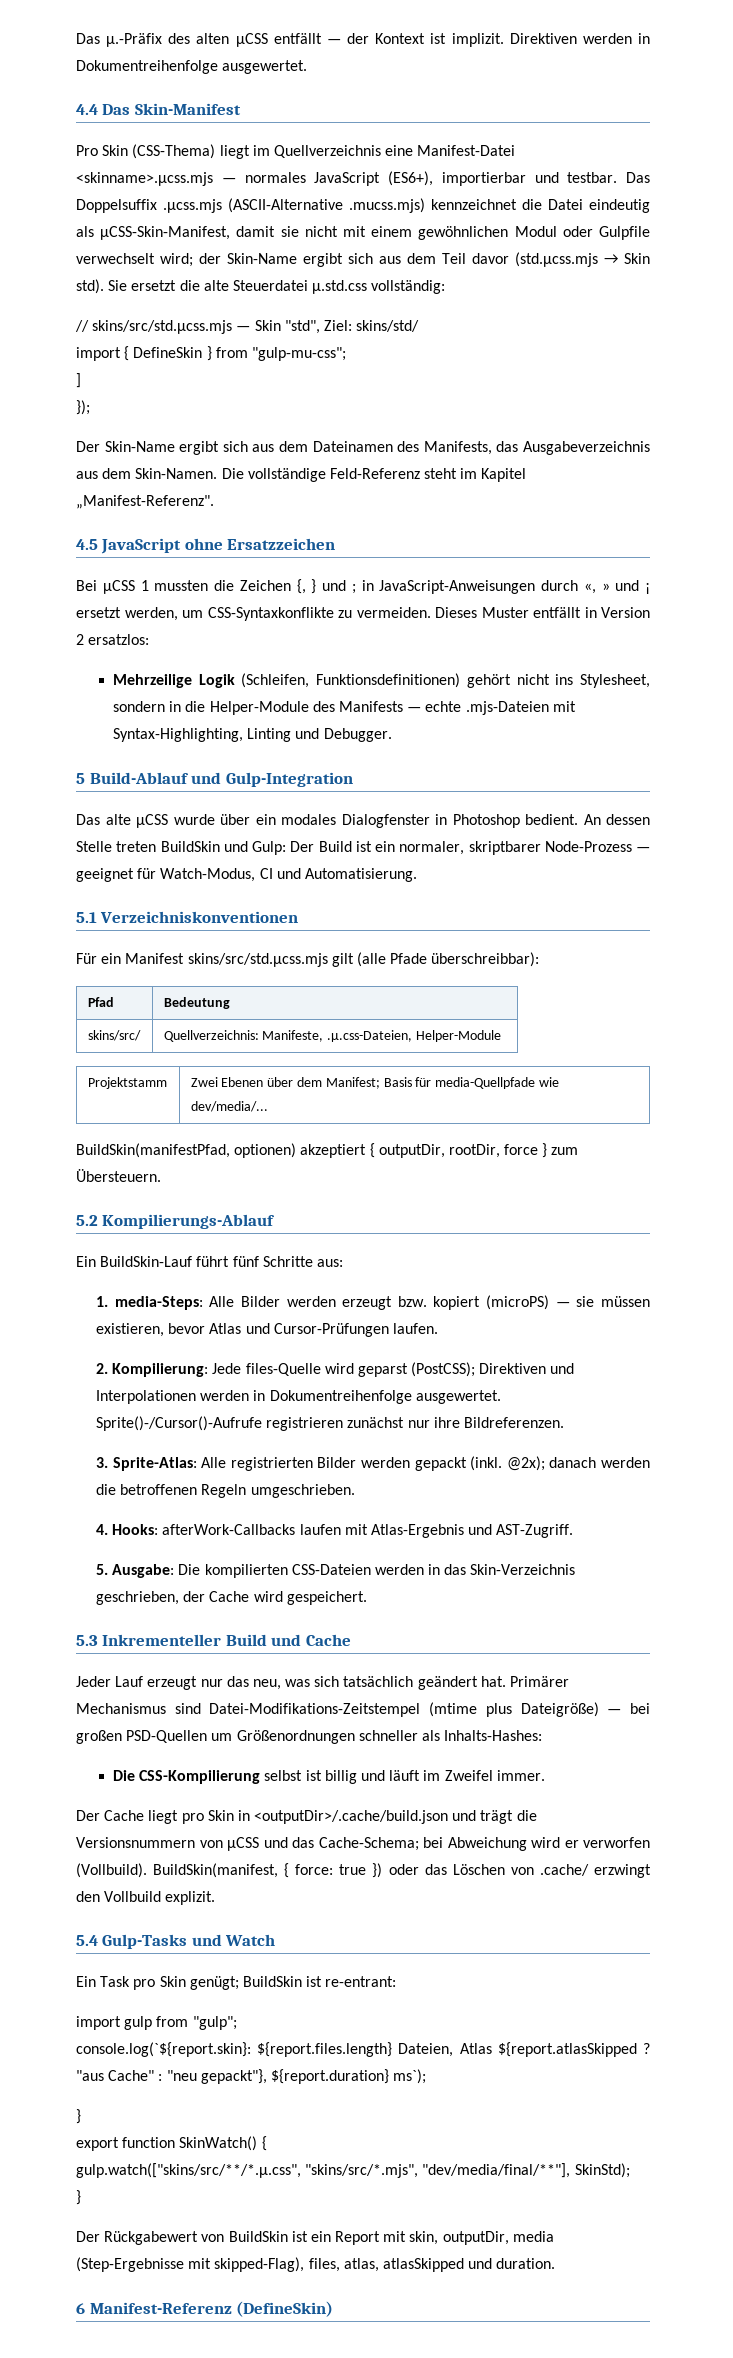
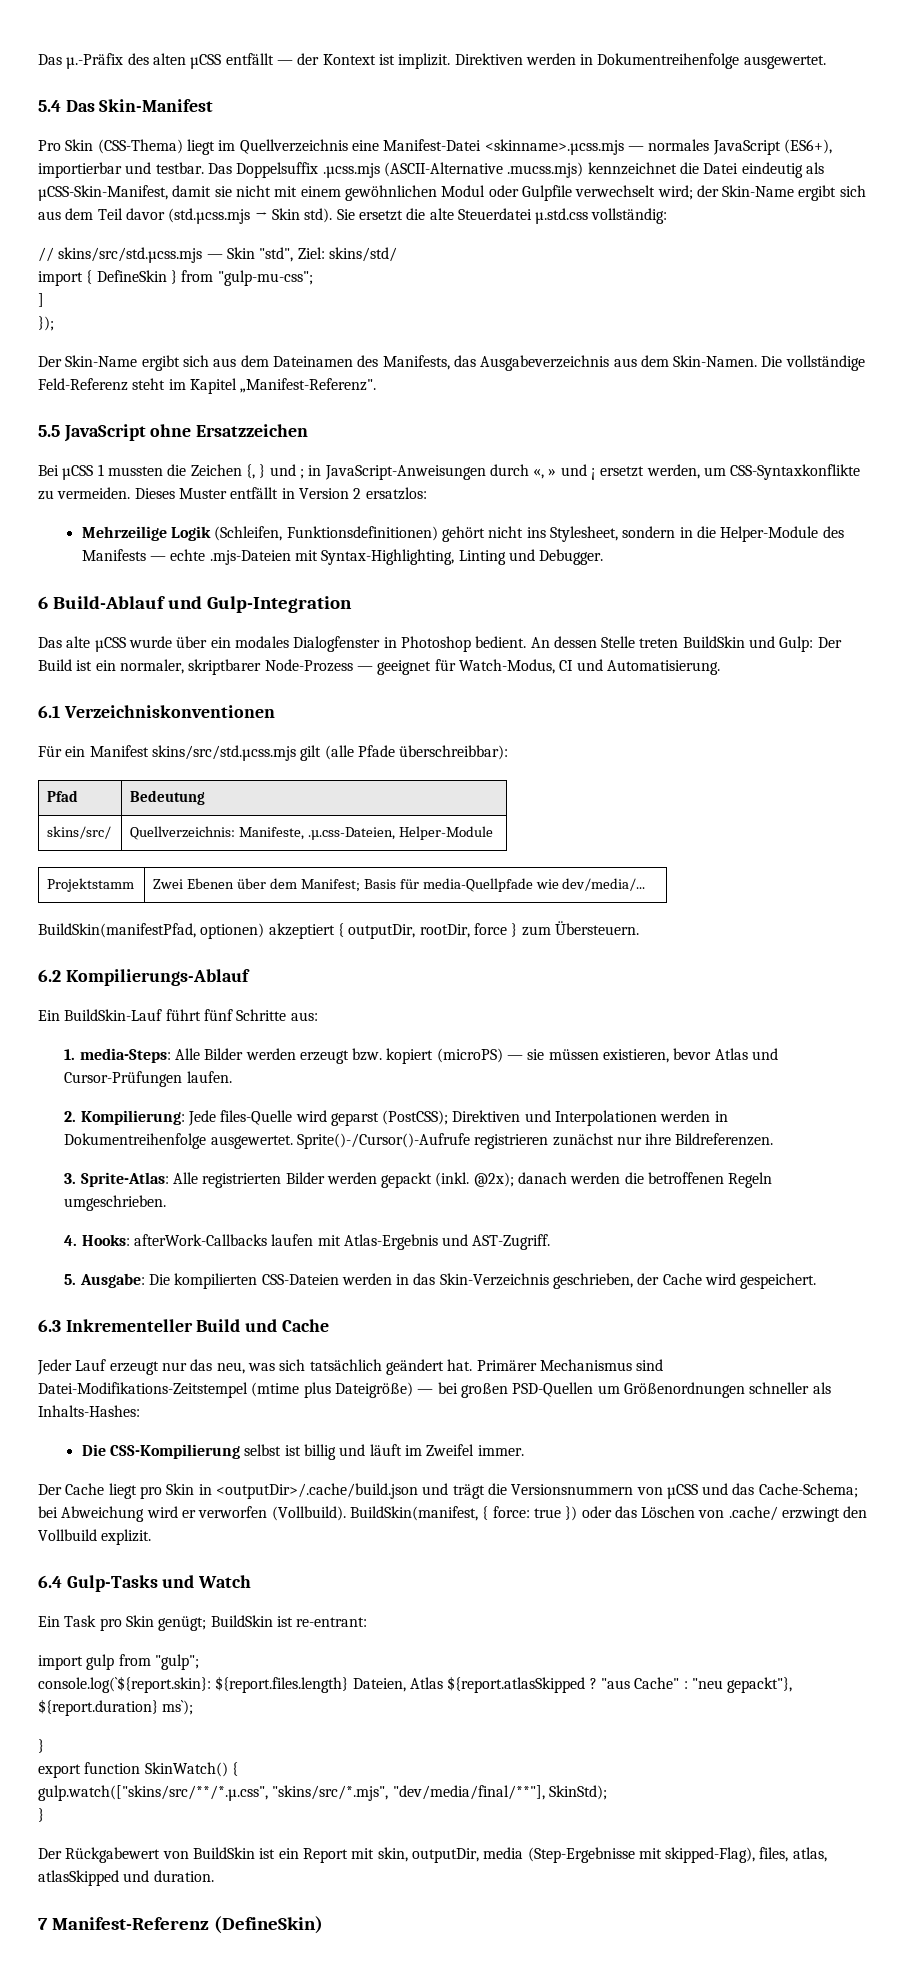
[76,104,98,115] 4.4 -> [38,100,61,112] 5.4
[76,539,98,550] 4.5 -> [38,425,60,437] 5.5
[76,773,85,784] 5 -> [38,596,48,609] 6
[76,912,97,923] 5.1 -> [38,705,60,718] 6.1
[76,1215,98,1226] 5.2 -> [38,969,61,982] 6.2
[76,1635,98,1646] 5.3 -> [38,1319,61,1332] 6.3
[76,1935,98,1946] 5.4 -> [38,1575,62,1588] 6.4
[76,2303,85,2314] 6 -> [38,1918,48,1930] 7

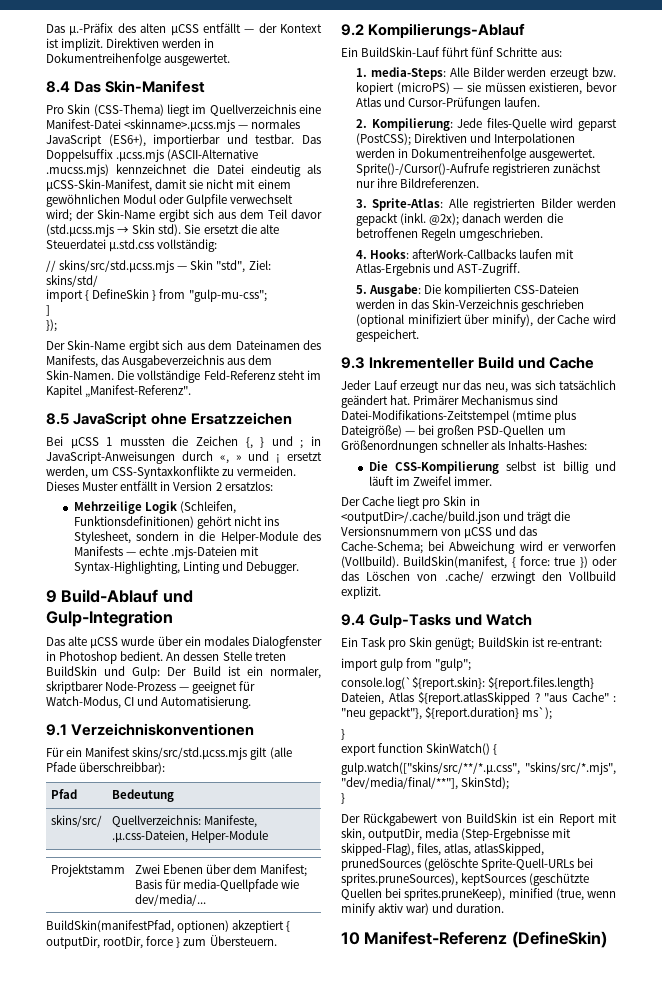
[38,100,61,112] 5.4 -> [46,81,70,93] 8.4
[38,425,60,437] 5.5 -> [46,413,69,425] 8.5
[38,596,48,609] 6 -> [46,590,57,603] 9
[38,705,60,718] 6.1 -> [46,724,67,736] 9.1
[38,969,61,982] 6.2 -> [341,24,364,36] 9.2
[553,1273,634,1289] geschrieben, -> [521,299,585,312] [356,314,534,327] geschrieben (optional minifiziert über minify),
[38,1319,61,1332] 6.3 -> [341,357,365,369] 9.3
[38,1575,62,1588] 6.4 -> [341,614,365,626] 9.4
[38,1870,119,1886] atlasSkipped -> [474,843,545,856] [341,858,594,871] [341,873,590,886] [341,888,616,901] [341,903,430,916] atlasSkipped, prunedSources (gelöschte Sprite-Quell-URLs bei sprites.pruneSources), keptSources (geschützte Quellen bei sprites.pruneKeep), minified (true, wenn minify aktiv war)
[38,1918,48,1930] 7 -> [341,932,360,945] 10

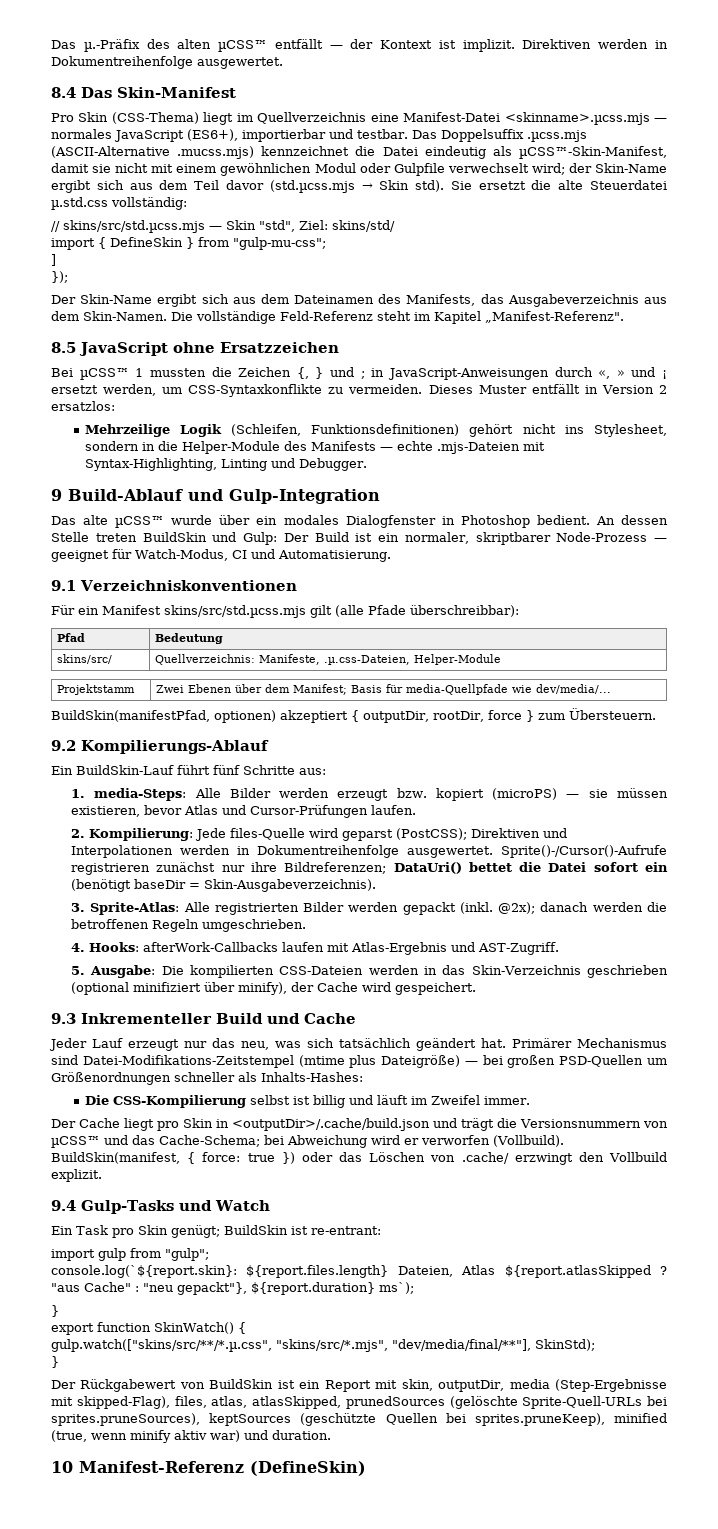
[170,24,199,36] µCSS -> [218,40,268,52] µCSS™
[46,179,152,192] µCSS-Skin-Manifest, -> [519,146,668,159] µCSS™-Skin-Manifest,
[70,437,99,449] µCSS -> [79,368,129,380] µCSS™
[90,637,119,649] µCSS -> [115,516,165,528] µCSS™
[400,178,480,188] Bildreferenzen. -> [284,862,668,874] [71,879,377,892] Bildreferenzen; DataUri() bettet die Datei sofort ein (benötigt baseDir = Skin-Ausgabeverzeichnis).
[464,527,493,539] µCSS -> [51,1136,100,1148] µCSS™

